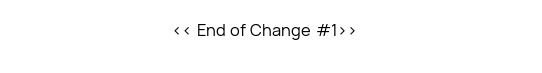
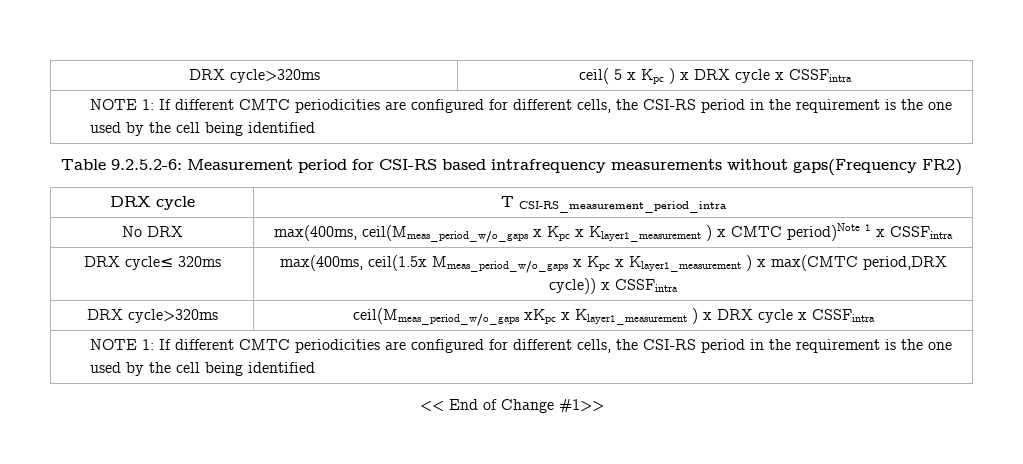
(172, 31) none -> [188,69,320,83] [579,68,852,84] [90,99,953,113] [90,122,316,136] [61,159,962,176] [109,196,195,210] [500,196,727,213] [121,226,183,237] [274,223,953,243] [83,256,221,270] [279,255,947,273] [549,278,678,294] [86,309,218,323] [352,308,875,326] [90,339,953,353] [90,362,316,376] DRX cycle>320ms | ceil( 5 x Kpc ) x DRX cycle x CSSFintra // NOTE 1: If different CMTC periodicities are configured for different cells, the CSI-RS period in the requirement is the one used by the cell being identified // Table 9.2.5.2-6: Measurement period for CSI-RS based intrafrequency measurements without gaps(Frequency FR2) // DRX cycle | T CSI-RS_measurement_period_intra // No DRX | max(400ms, ceil(Mmeas_period_w/o_gaps x Kpc x Klayer1_measurement ) x CMTC period)Note 1 x CSSFintra // DRX cycle≤ 320ms | max(400ms, ceil(1.5x Mmeas_period_w/o_gaps x Kpc x Klayer1_measurement ) x max(CMTC period,DRX cycle)) x CSSFintra // DRX cycle>320ms | ceil(Mmeas_period_w/o_gaps xKpc x Klayer1_measurement ) x DRX cycle x CSSFintra // NOTE 1: If different CMTC periodicities are configured for different cells, the CSI-RS period in the requirement is the one used by the cell being identified //

